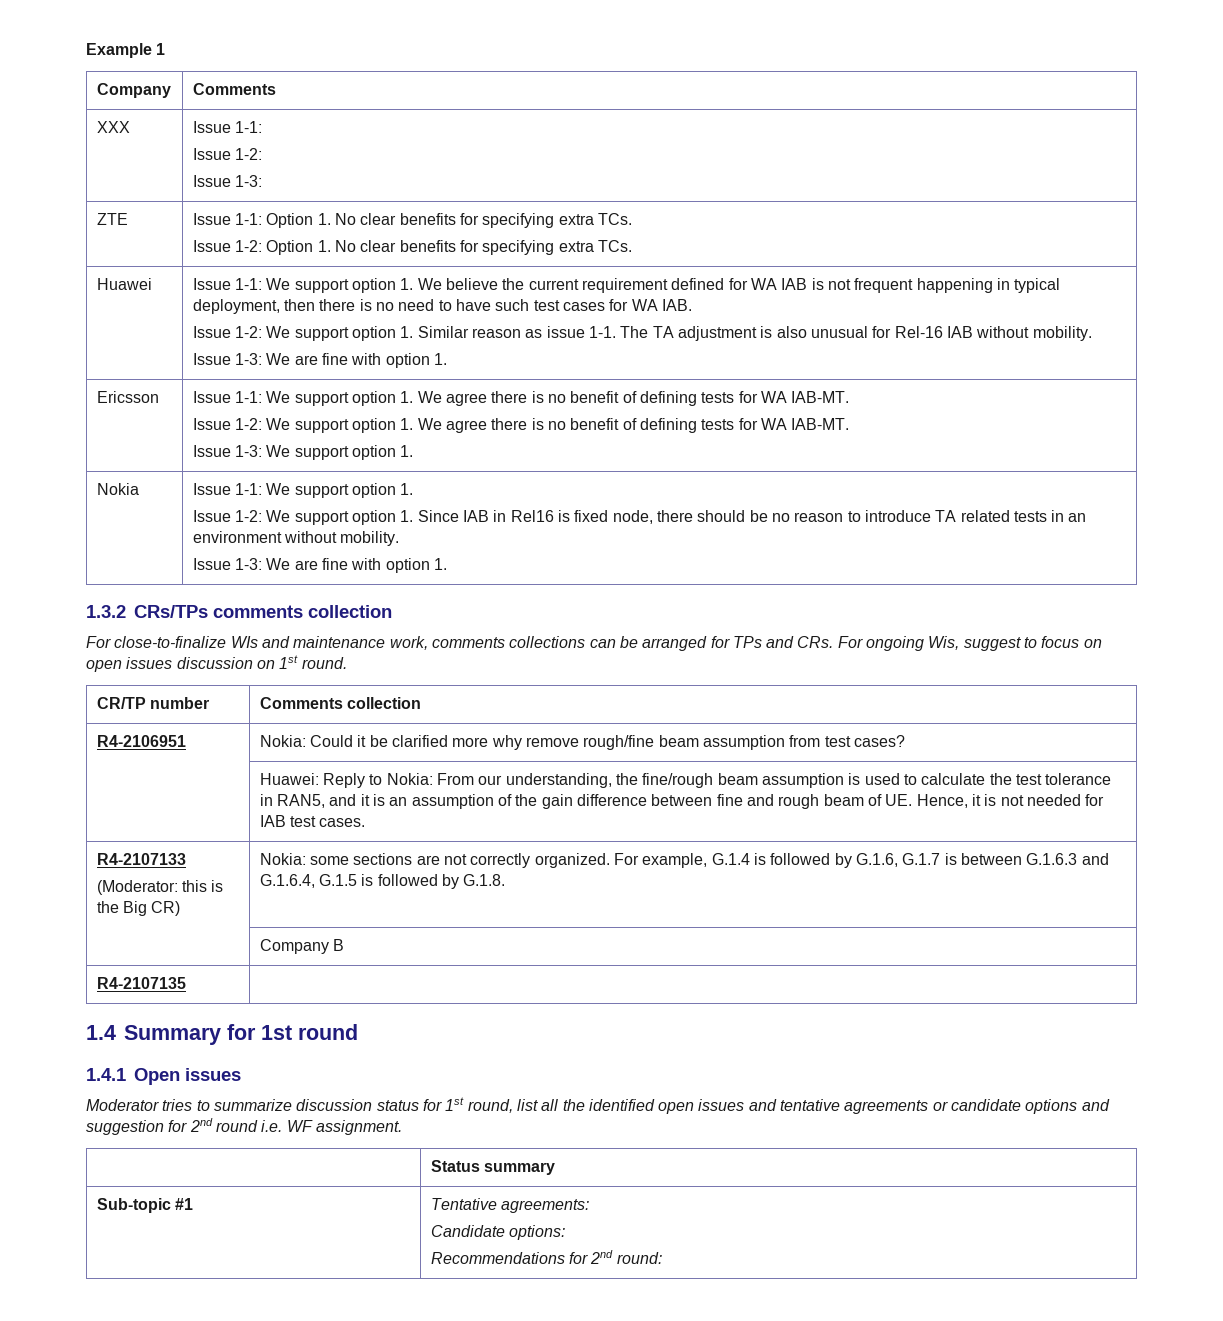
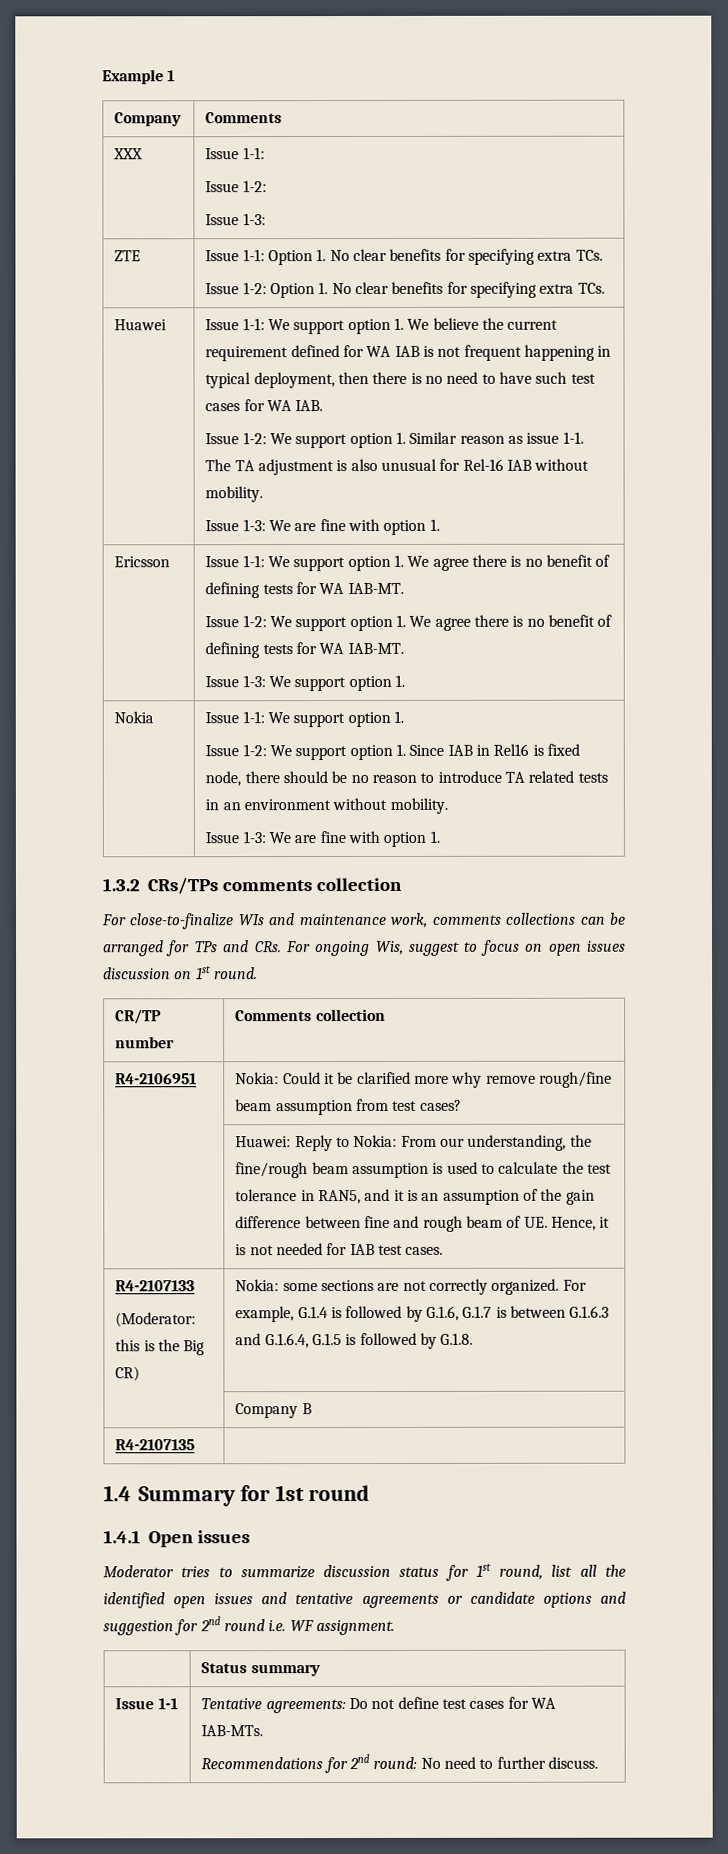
[96,1198,194,1213] Sub-topic #1 -> [115,1698,178,1710] Issue 1-1
[430,1225,566,1240] // Candidate options: -> [349,1696,556,1710] [201,1725,264,1737] Do not define test cases for WA IAB-MTs.
(662, 1258) none -> [420,1756,598,1769] No need to further discuss.

